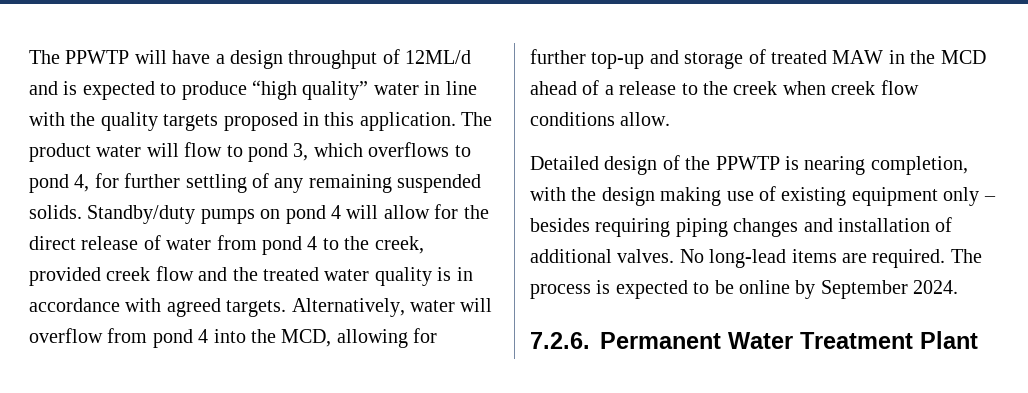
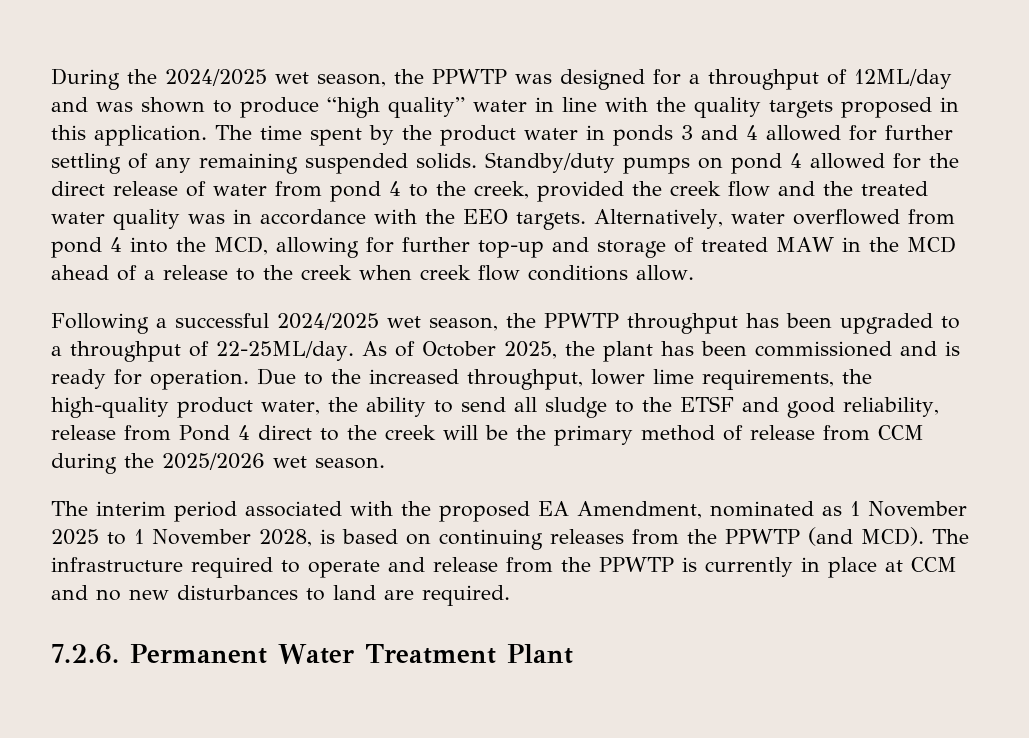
[29,49,472,69] [29,81,155,100] The PPWTP will have a design throughput of 12ML/d and is expected -> [51,68,952,90] [51,97,205,113] During the 2024/2025 wet season, the PPWTP was designed for a throughput of 12ML/day and was shown
[29,142,471,162] [29,174,90,193] product water will flow to pond 3, which overflows to pond 4, -> [260,125,841,146] time spent by the product water in ponds 3 and 4 allowed
[346,205,430,219] will allow -> [810,153,885,169] allowed
(101, 276) none -> [632,181,662,196] the
[437,267,452,281] is -> [188,214,225,224] was
[166,298,221,317] agreed -> [425,209,508,224] the EEO
[460,298,493,312] [29,328,103,343] will overflow -> [792,209,900,225] overflowed
[530,155,968,175] [530,186,996,206] [530,217,953,237] [530,249,982,268] [530,280,959,299] Detailed design of the PPWTP is nearing completion, with the design making use of existing equipment only – besides requiring piping changes and installation of additional valves. No long-lead items are required. The process is expected to be online by September 2024. -> [51,313,960,334] [51,341,960,362] [51,368,872,390] [51,396,939,418] [51,425,924,446] [51,453,385,474] [51,501,967,522] [51,527,969,550] [51,557,957,578] [51,585,510,606] Following a successful 2024/2025 wet season, the PPWTP throughput has been upgraded to a throughput of 22-25ML/day. As of October 2025, the plant has been commissioned and is ready for operation. Due to the increased throughput, lower lime requirements, the high-quality product water, the ability to send all sludge to the ETSF and good reliability, release from Pond 4 direct to the creek will be the primary method of release from CCM during the 2025/2026 wet season. // The interim period associated with the proposed EA Amendment, nominated as 1 November 2025 to 1 November 2028, is based on continuing releases from the PPWTP (and MCD). The infrastructure required to operate and release from the PPWTP is currently in place at CCM and no new disturbances to land are required.

